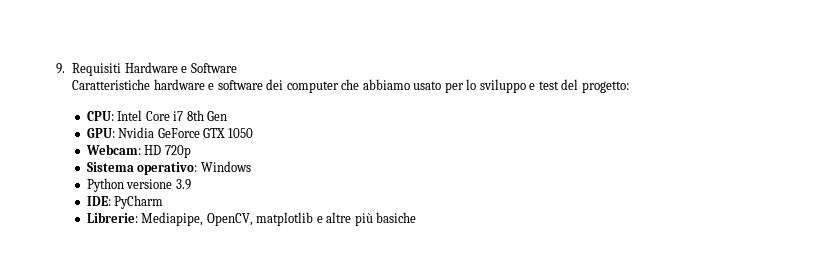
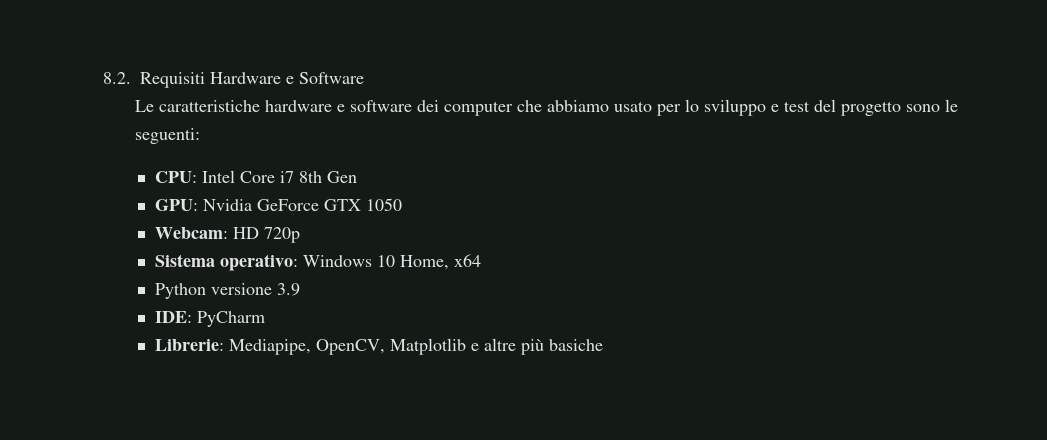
[56,63,66,74] 9. -> [103,72,132,84] 8.2.
[72,79,151,90] Caratteristiche -> [134,100,260,112] Le caratteristiche
[581,81,629,93] progetto: -> [840,99,958,116] [134,128,200,144] progetto sono le seguenti:
(251, 166) none -> [376,254,481,270] 10 Home, x64
[256,212,314,226] matplotlib -> [389,338,466,355] Matplotlib

